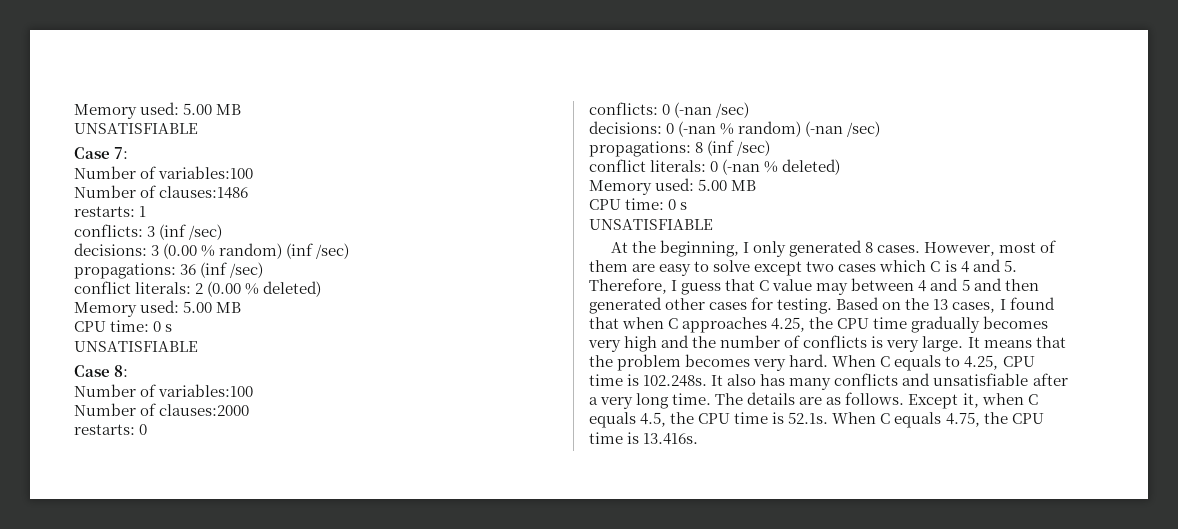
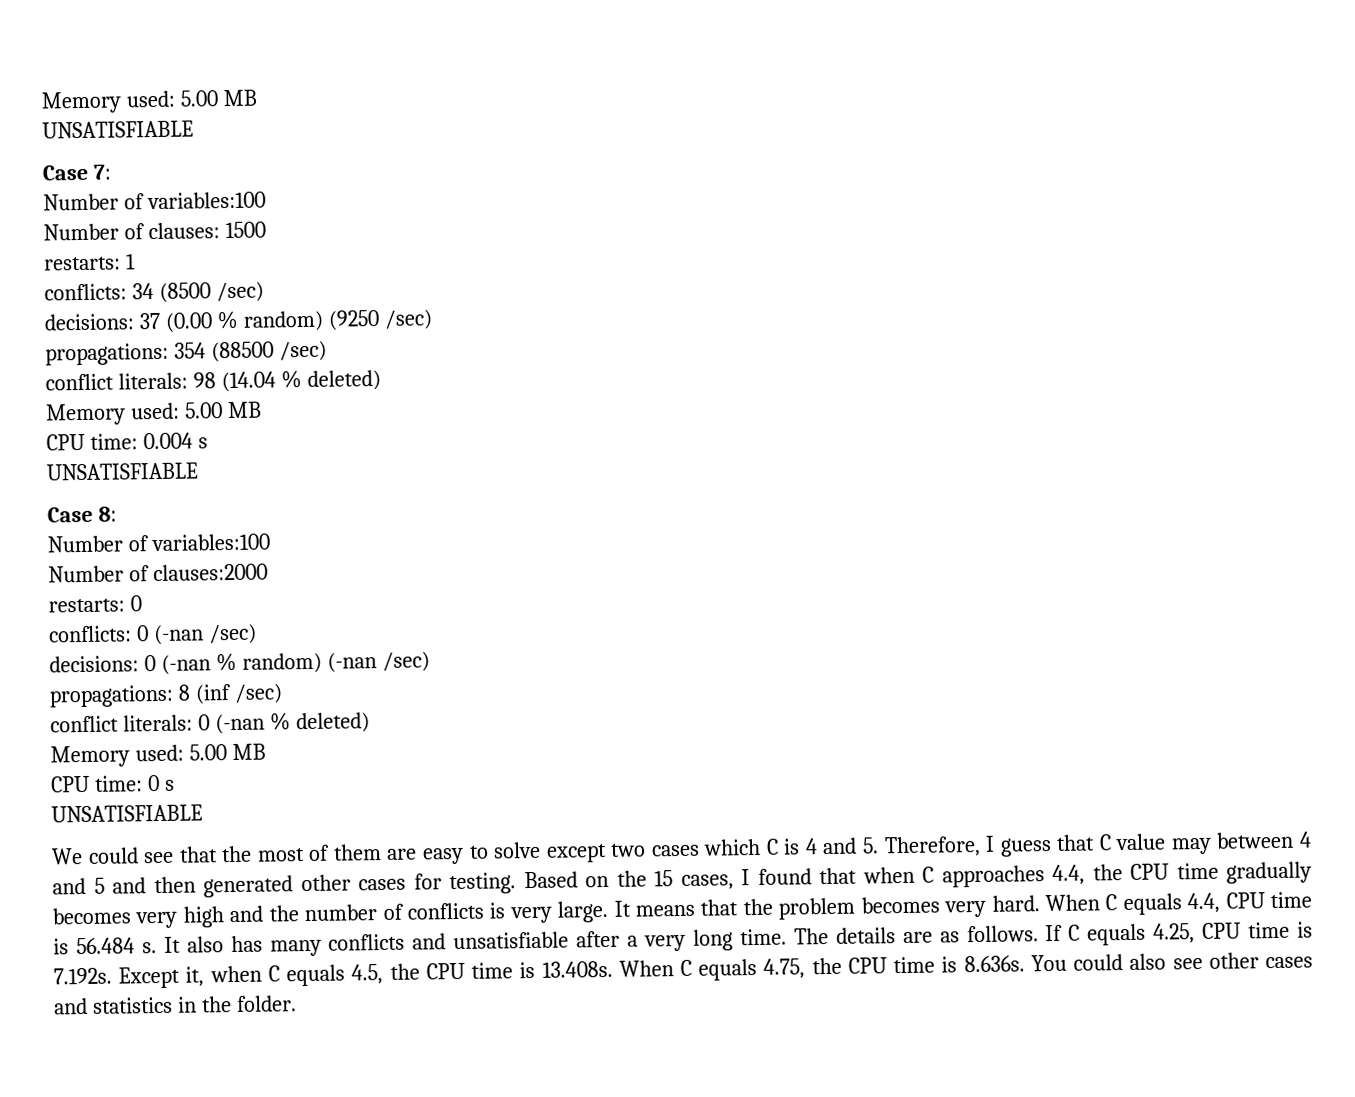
[159,186,249,199] clauses:1486 -> [147,221,266,240] clauses: 1500
[147,224,223,240] [74,243,160,256] 3 (inf /sec) // decisions: 3 -> [131,281,264,303] [44,312,161,331] 34 (8500 /sec) // decisions: 37
[286,243,350,259] [74,262,264,279] [74,281,322,297] [74,300,242,317] [74,320,162,332] (inf /sec) // propagations: 36 (inf /sec) // conflict literals: 2 (0.00 % deleted) // Memory used: 5.00 MB // CPU time: 0 -> [327,309,433,331] [45,340,327,366] [45,369,381,393] [46,401,262,426] [46,432,193,451] (9250 /sec) // propagations: 354 (88500 /sec) // conflict literals: 98 (14.04 % deleted) // Memory used: 5.00 MB // CPU time: 0.004
[610,240,996,257] At the beginning, I only generated 8 cases. However, -> [51,845,253,865] We could see that the
[933,299,949,310] 13 -> [654,870,673,887] 15
[771,317,806,332] 4.25, -> [1052,864,1085,885] 4.4,
[945,355,1035,370] [589,374,708,387] to 4.25, CPU time is 102.248s. -> [1187,891,1313,914] [53,937,157,955] 4.4, CPU time is 56.484 s.
(905, 398) none -> [1045,921,1313,946] [53,967,112,985] If C equals 4.25, CPU time is 7.192s.
[788,412,829,424] 52.1s. -> [541,960,613,978] 13.408s.
[643,433,699,445] 13.416s. -> [963,952,1314,973] [53,995,297,1015] 8.636s. You could also see other cases and statistics in the folder.

